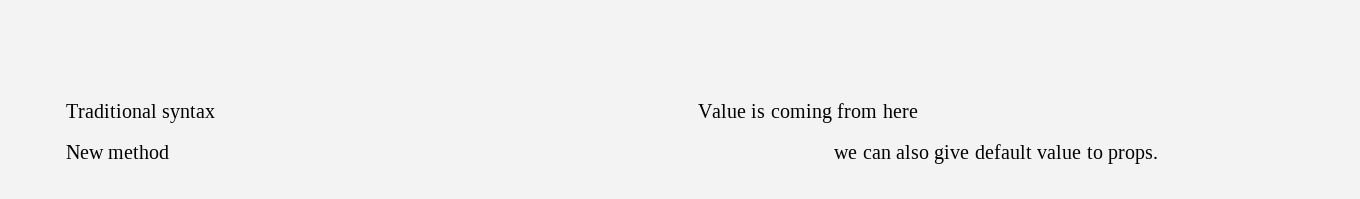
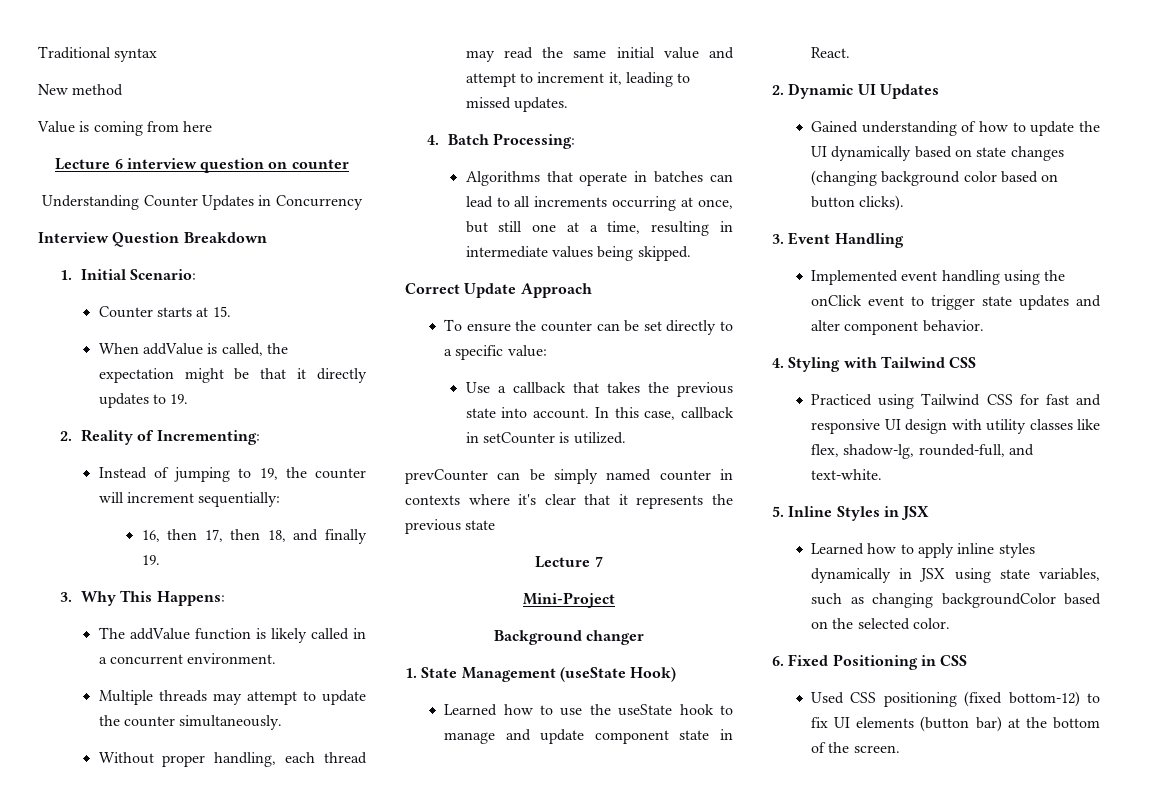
[834,144,1158,164] we can also give default value to props. -> [55,158,349,173] [42,195,363,210] [38,232,267,247] [59,269,197,280] [98,306,231,318] [98,343,288,356] [98,368,368,383] [98,393,189,408] [59,429,260,445] [98,467,366,482] [98,492,281,507] [141,529,367,544] [141,555,160,565] [59,590,225,606] [98,627,366,643] [98,653,277,665] [98,690,366,705] [98,715,283,730] [98,752,367,767] [465,47,734,62] [465,72,691,87] [465,97,568,112] [426,133,576,149] [465,171,733,186] [465,196,733,211] [465,221,733,236] [465,246,691,261] [405,283,592,298] [444,319,733,335] [444,345,547,360] [465,382,733,397] [465,407,734,420] [465,432,626,444] [405,469,733,484] [405,494,733,509] [405,519,496,534] [535,556,603,568] [523,592,615,608] [493,630,645,645] [405,667,677,682] [444,704,733,716] [444,729,733,744] [811,47,851,58] [772,83,939,99] [811,121,1100,136] [811,146,1064,161] [811,170,1059,186] [811,195,905,211] [772,232,904,248] [811,270,1066,285] [811,295,1101,310] [811,320,984,335] [772,356,977,372] [811,393,1101,409] [811,419,1100,434] [811,444,1035,459] [811,469,883,480] [772,506,930,521] [811,543,1035,558] [811,568,1100,583] [811,593,1101,608] [811,618,951,630] [772,654,968,670] [811,691,1100,707] [811,716,1100,732] [811,742,900,753] Lecture 6 interview question on counter // Understanding Counter Updates in Concurrency // Interview Question Breakdown // 1. Initial Scenario: // Counter starts at 15. // When addValue is called, the expectation might be that it directly updates to 19. // 2. Reality of Incrementing: // Instead of jumping to 19, the counter will increment sequentially: // 16, then 17, then 18, and finally 19. // 3. Why This Happens: // The addValue function is likely called in a concurrent environment. // Multiple threads may attempt to update the counter simultaneously. // Without proper handling, each thread may read the same initial value and attempt to increment it, leading to missed updates. // 4. Batch Processing: // Algorithms that operate in batches can lead to all increments occurring at once, but still one at a time, resulting in intermediate values being skipped. // Correct Update Approach // To ensure the counter can be set directly to a specific value: // Use a callback that takes the previous state into account. In this case, callback in setCounter is utilized. // prevCounter can be simply named counter in contexts where it's clear that it represents the previous state // Lecture 7 // Mini-Project // Background changer // 1. State Management (useState Hook) // Learned how to use the useState hook to manage and update component state in React. // 2. Dynamic UI Updates // Gained understanding of how to update the UI dynamically based on state changes (changing background color based on button clicks). // 3. Event Handling // Implemented event handling using the onClick event to trigger state updates and alter component behavior. // 4. Styling with Tailwind CSS // Practiced using Tailwind CSS for fast and responsive UI design with utility classes like flex, shadow-lg, rounded-full, and text-white. // 5. Inline Styles in JSX // Learned how to apply inline styles dynamically in JSX using state variables, such as changing backgroundColor based on the selected color. // 6. Fixed Positioning in CSS // Used CSS positioning (fixed bottom-12) to fix UI elements (button bar) at the bottom of the screen.

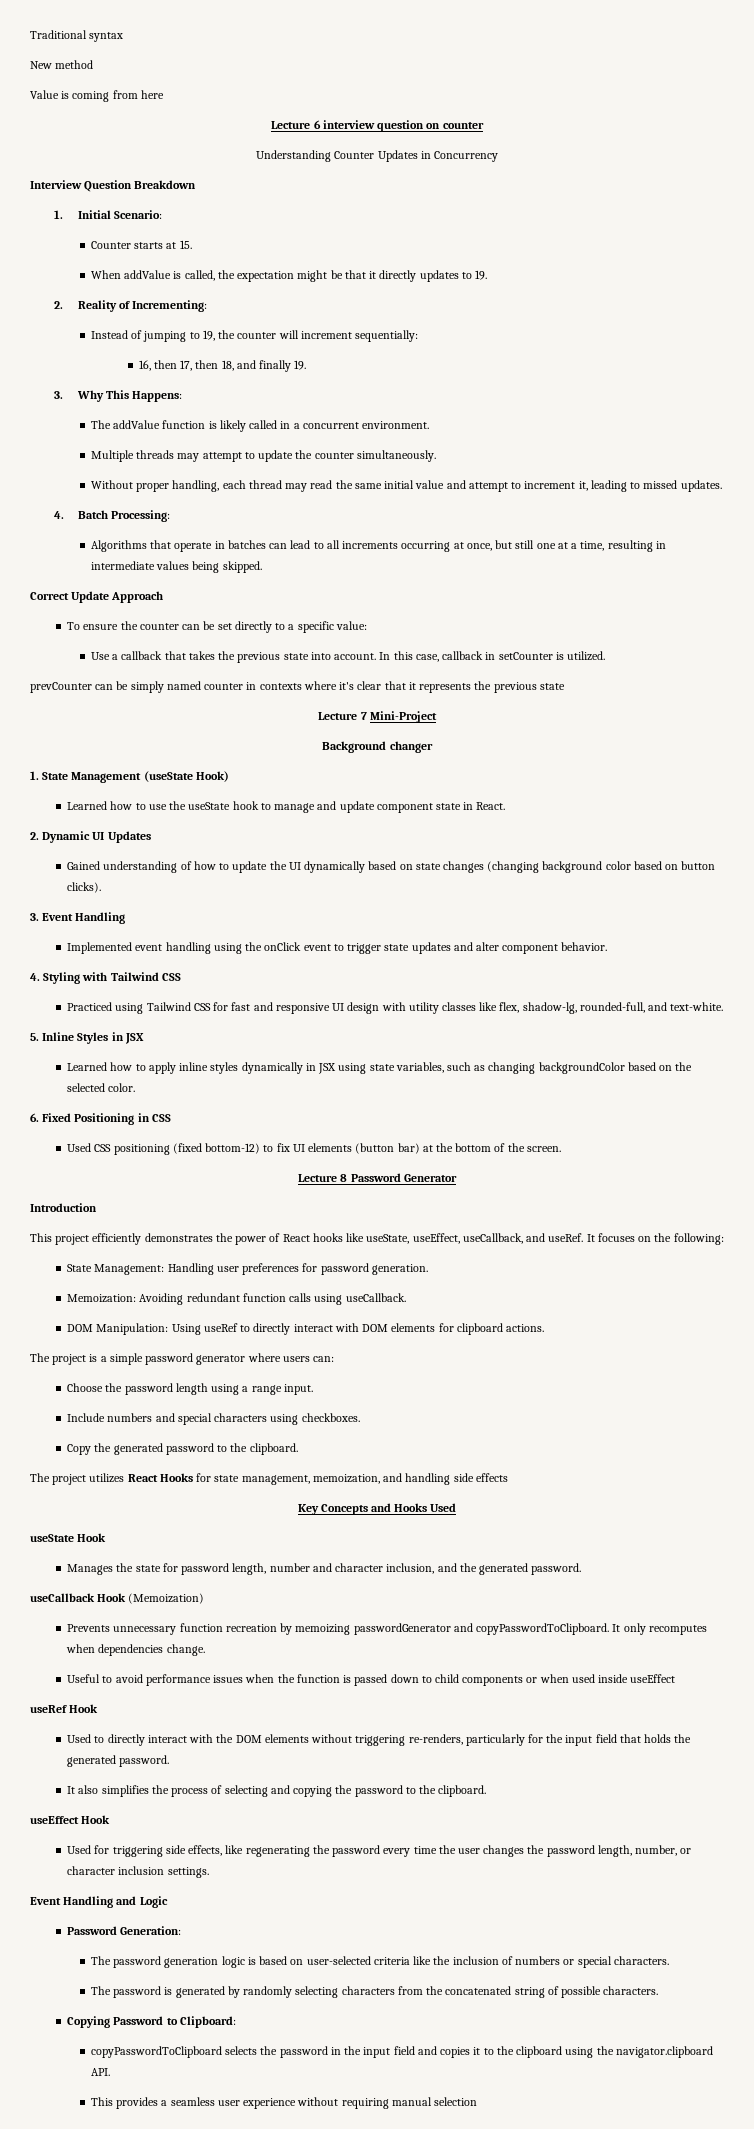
(603, 561) // -> (367, 716) none
(900, 749) none -> [298,1173,457,1182] [30,1203,97,1212] [30,1233,724,1245] [67,1263,428,1275] [67,1293,406,1305] [67,1323,544,1335] [30,1353,335,1365] [67,1383,313,1395] [67,1413,360,1425] [67,1443,298,1455] [30,1473,508,1485] [297,1503,457,1515] [30,1533,107,1542] [67,1563,582,1575] [30,1593,205,1604] [67,1623,707,1635] [66,1644,205,1656] [67,1674,676,1686] [30,1704,99,1713] [67,1734,692,1746] [67,1755,170,1767] [67,1785,487,1797] [30,1815,111,1824] [67,1845,692,1857] [67,1866,209,1878] [30,1896,168,1908] [67,1926,182,1935] [90,1956,669,1968] [90,1986,659,1998] [67,2016,236,2028] [90,2046,713,2058] [90,2068,110,2076] [90,2097,478,2109] // Lecture 8 Password Generator // Introduction // This project efficiently demonstrates the power of React hooks like useState, useEffect, useCallback, and useRef. It focuses on the following: // State Management: Handling user preferences for password generation. // Memoization: Avoiding redundant function calls using useCallback. // DOM Manipulation: Using useRef to directly interact with DOM elements for clipboard actions. // The project is a simple password generator where users can: // Choose the password length using a range input. // Include numbers and special characters using checkboxes. // Copy the generated password to the clipboard. // The project utilizes React Hooks for state management, memoization, and handling side effects // Key Concepts and Hooks Used // useState Hook // Manages the state for password length, number and character inclusion, and the generated password. // useCallback Hook (Memoization) // Prevents unnecessary function recreation by memoizing passwordGenerator and copyPasswordToClipboard. It only recomputes when dependencies change. // Useful to avoid performance issues when the function is passed down to child components or when used inside useEffect // useRef Hook // Used to directly interact with the DOM elements without triggering re-renders, particularly for the input field that holds the generated password. // It also simplifies the process of selecting and copying the password to the clipboard. // useEffect Hook // Used for triggering side effects, like regenerating the password every time the user changes the password length, number, or character inclusion settings. // Event Handling and Logic // Password Generation: // The password generation logic is based on user-selected criteria like the inclusion of numbers or special characters. // The password is generated by randomly selecting characters from the concatenated string of possible characters. // Copying Password to Clipboard: // copyPasswordToClipboard selects the password in the input field and copies it to the clipboard using the navigator.clipboard API. // This provides a seamless user experience without requiring manual selection

